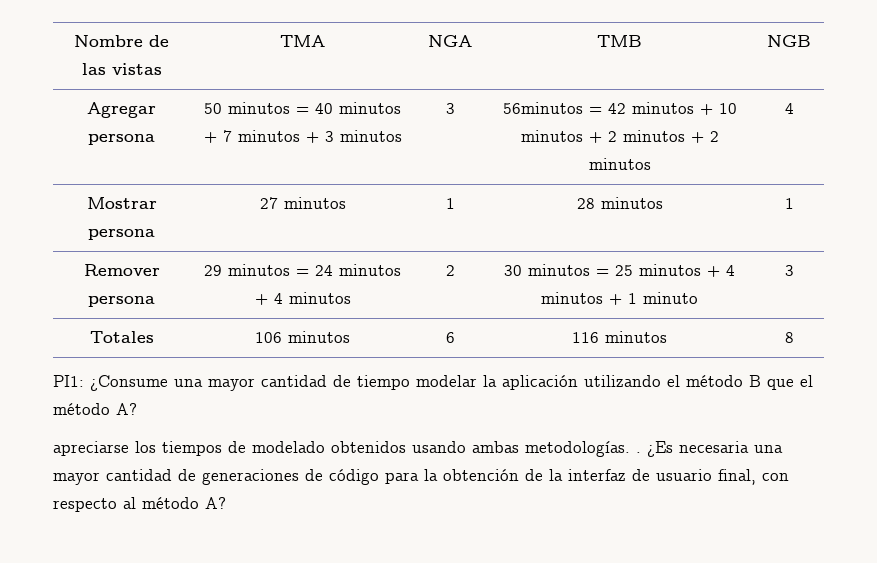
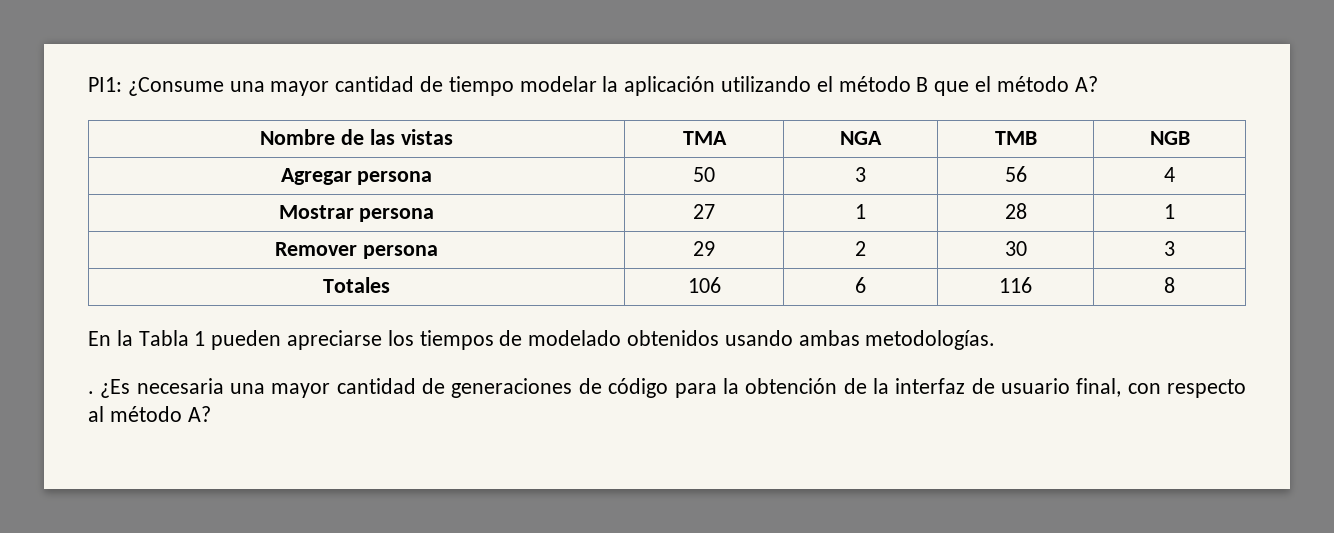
[74,35,169,47] [81,63,162,75] [280,35,325,47] [428,35,472,47] [597,35,642,47] [767,35,811,47] [87,102,156,118] [88,134,155,145] [204,102,401,114] [203,130,402,143] [445,103,455,114] [502,102,737,115] [520,130,719,143] [588,158,651,170] [784,103,794,114] [86,197,157,209] [88,229,155,240] [259,197,346,209] [445,198,455,209] [576,197,663,209] [784,198,794,209] [83,264,160,276] [88,296,155,307] [204,264,401,276] [254,292,351,305] [445,265,455,276] [504,264,735,277] [541,292,698,305] [784,265,794,276] [89,331,154,343] [255,331,350,343] [445,332,455,343] [572,331,667,343] [784,332,794,343] Nombre de las vistas | TMA | NGA | TMB | NGB // Agregar persona | 50 minutos = 40 minutos + 7 minutos + 3 minutos | 3 | 56minutos = 42 minutos + 10 minutos + 2 minutos + 2 minutos | 4 // Mostrar persona | 27 minutos | 1 | 28 minutos | 1 // Remover persona | 29 minutos = 24 minutos + 4 minutos | 2 | 30 minutos = 25 minutos + 4 minutos + 1 minuto | 3 // Totales | 106 minutos | 6 | 116 minutos | 8 // -> (88, 84) none
(137, 409) // -> [260,129,453,145] [682,131,727,145] [840,131,882,145] [994,131,1037,145] [1149,131,1190,145] [280,168,433,185] [693,167,715,182] [855,167,866,182] [1004,166,1027,182] [1164,167,1175,182] [278,205,435,222] [693,204,715,219] [855,204,866,219] [1004,203,1027,219] [1164,204,1175,219] [275,242,438,259] [693,241,715,256] [855,241,866,256] [1004,241,1027,256] [1164,241,1175,256] [323,277,390,293] [687,277,721,293] [855,277,866,293] [999,277,1032,293] [1164,277,1175,293] [88,330,282,350] // Nombre de las vistas | TMA | NGA | TMB | NGB // Agregar persona | 50 | 3 | 56 | 4 // Mostrar persona | 27 | 1 | 28 | 1 // Remover persona | 29 | 2 | 30 | 3 // Totales | 106 | 6 | 116 | 8 // En la Tabla 1 pueden
(630, 449) none -> (996, 340) //

